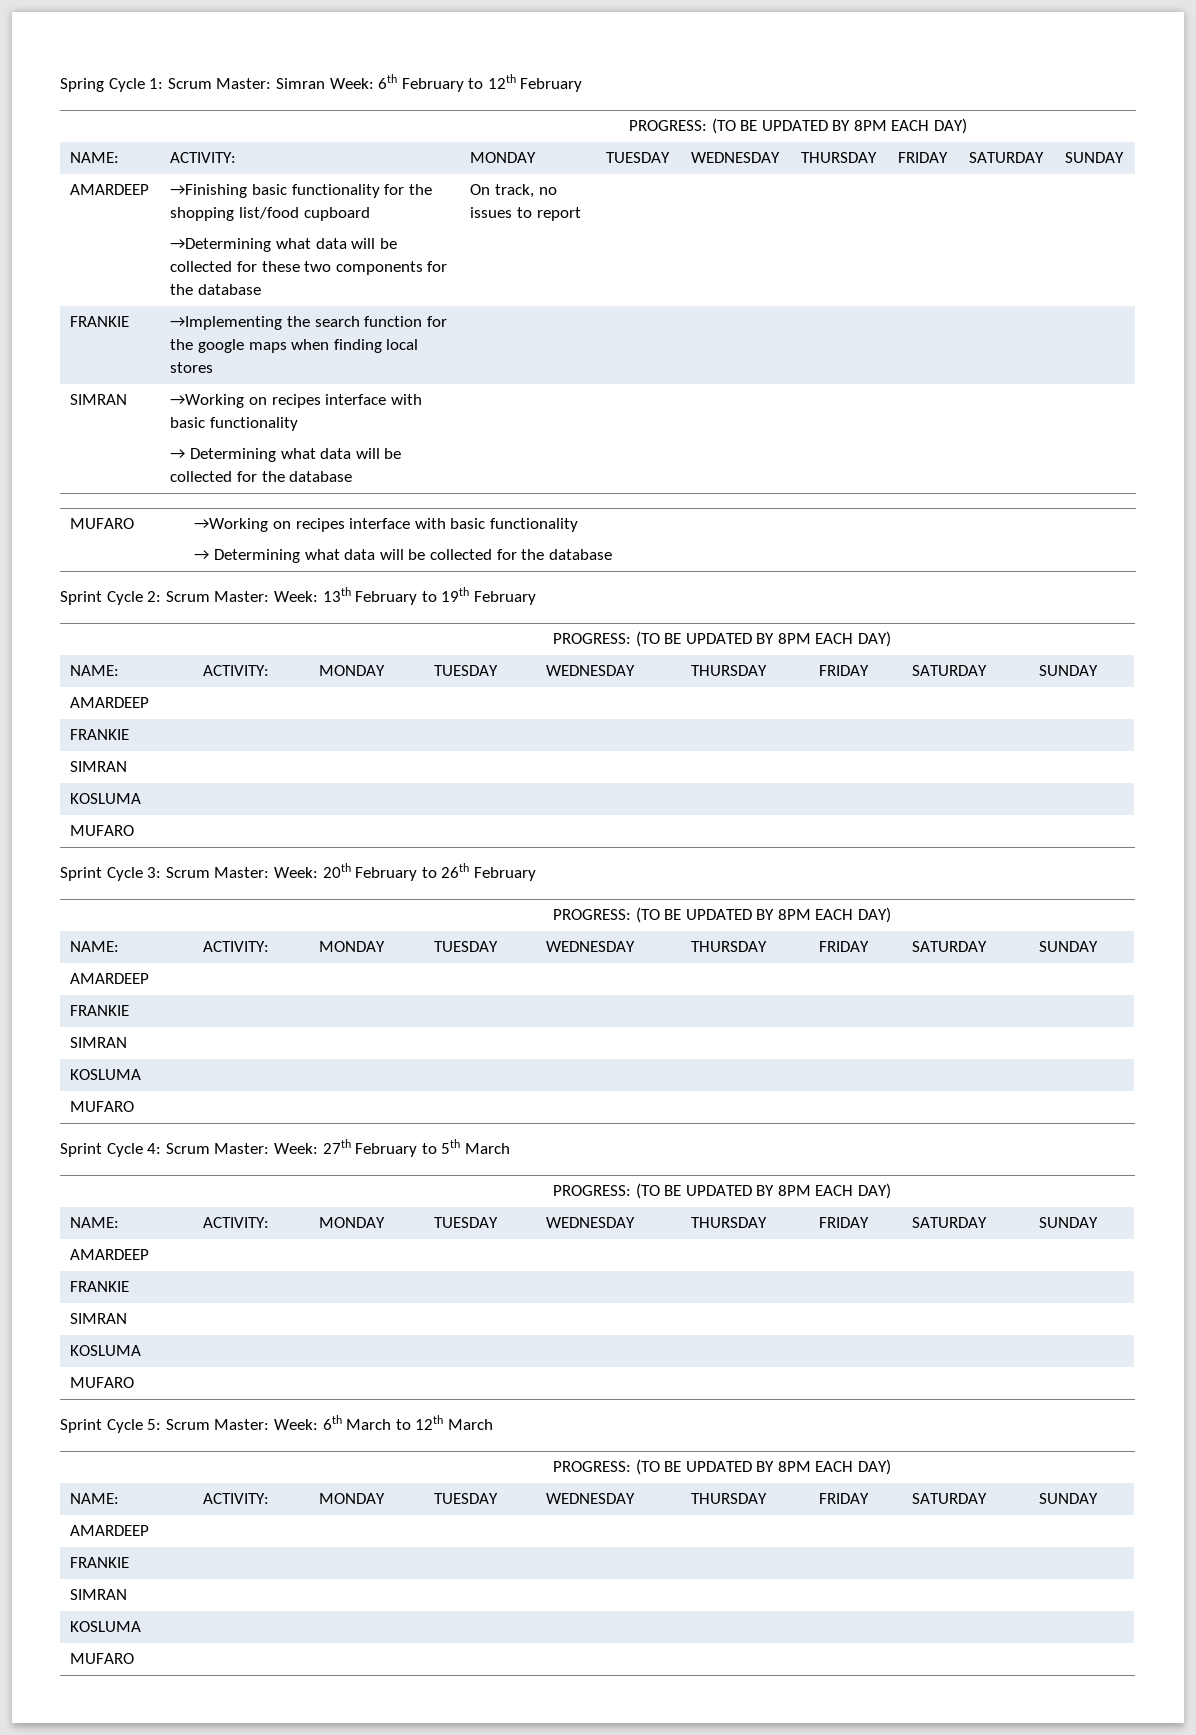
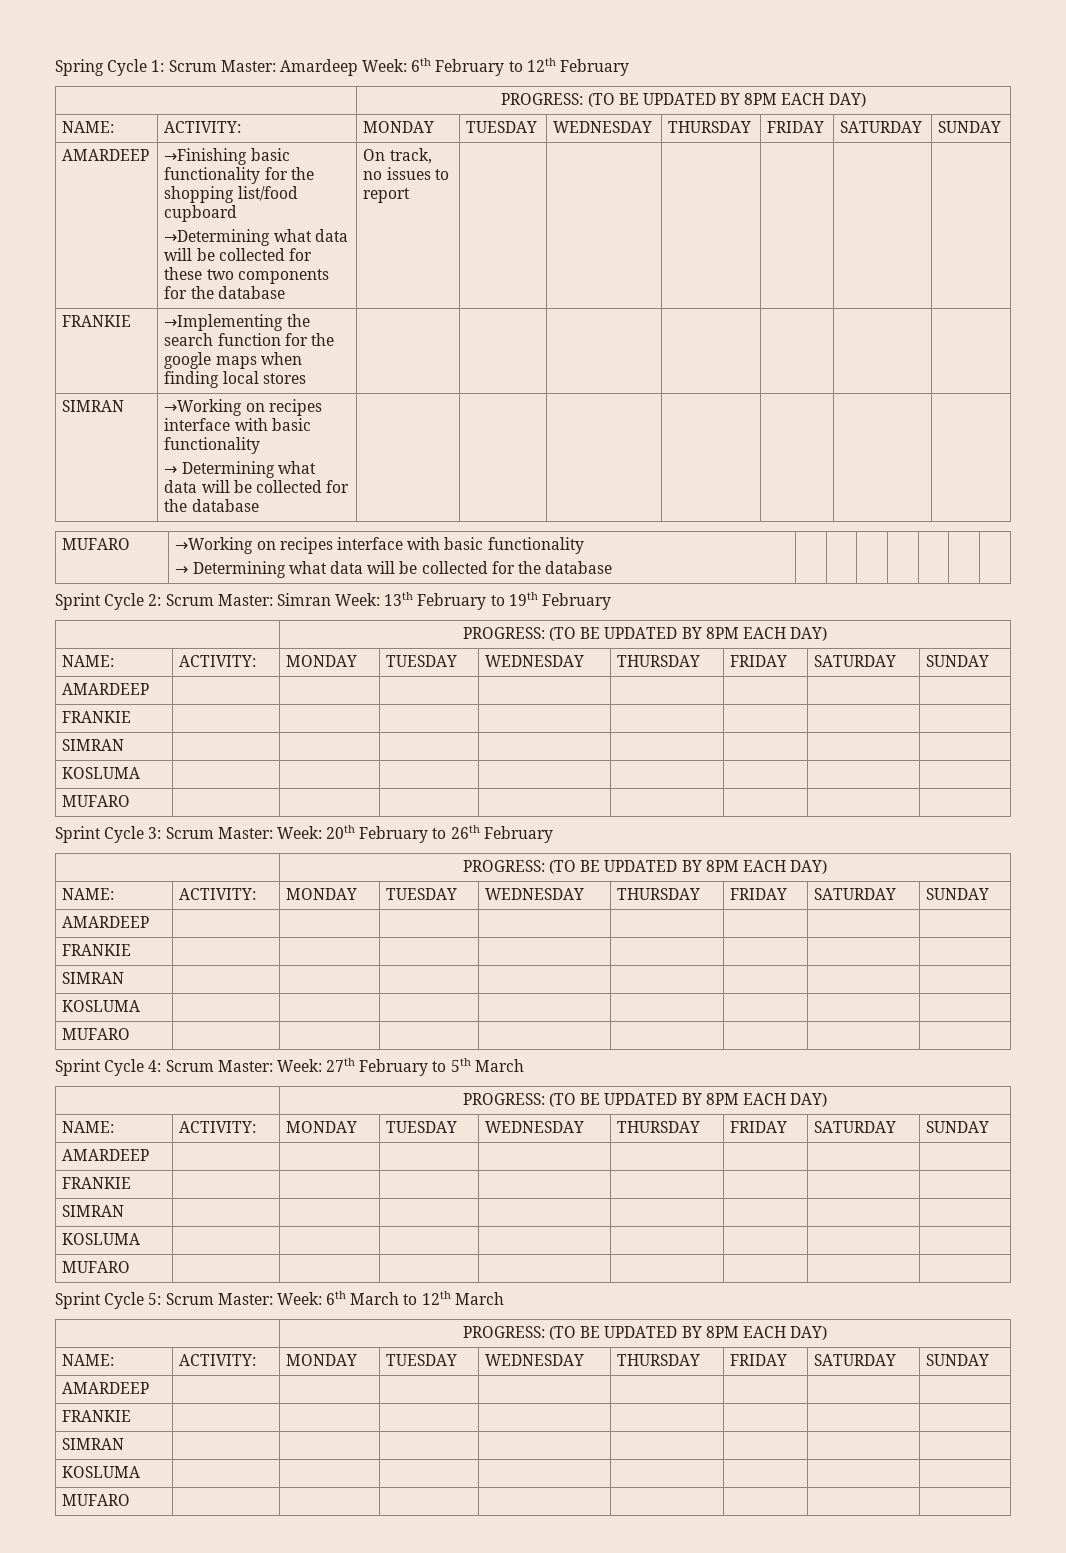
[275,78,325,89] Simran -> [279,59,358,76] Amardeep
(270, 596) none -> [276,593,331,606] Simran

